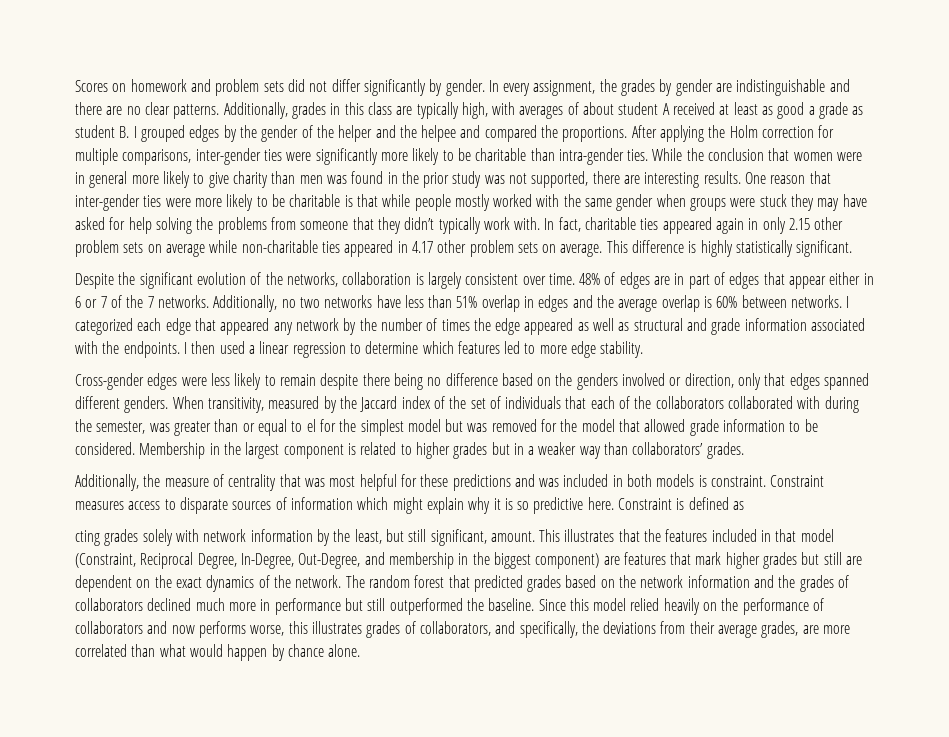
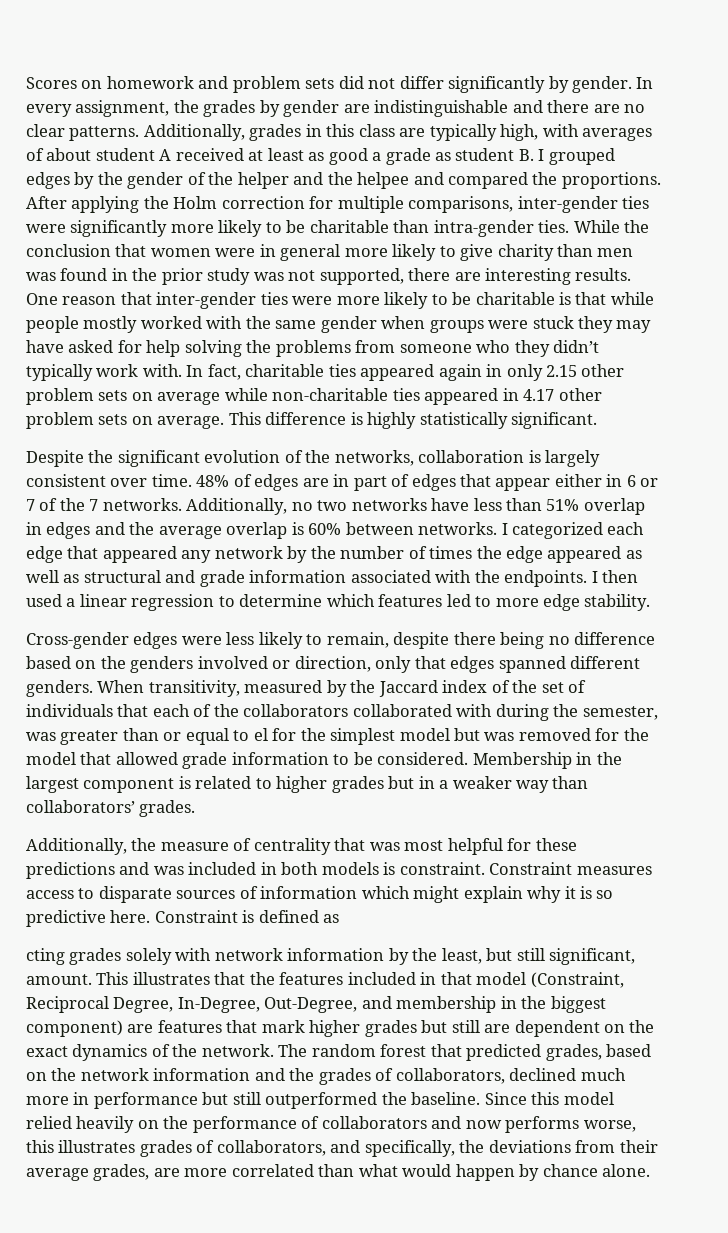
[352,217,374,230] that -> [476,340,511,353] who
[279,374,316,386] remain -> [326,632,389,648] remain,
[527,575,562,592] grades -> [545,1044,602,1061] grades,
[75,598,143,611] collaborators -> [395,1068,505,1084] collaborators,

